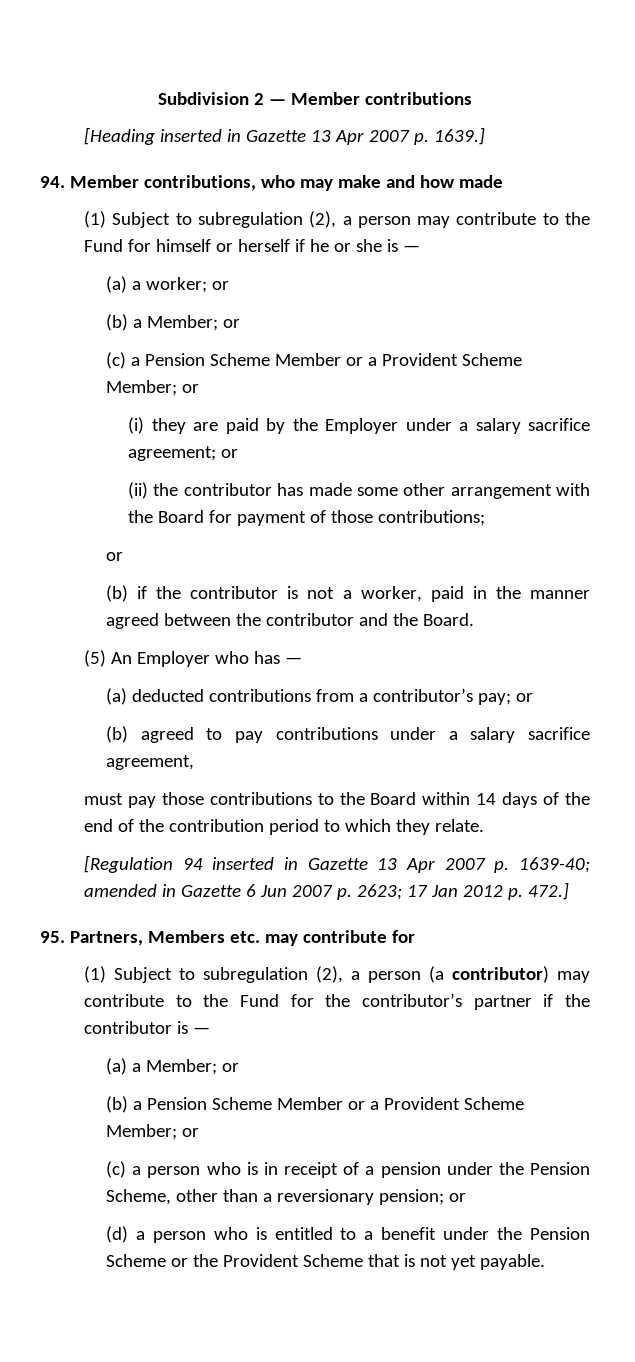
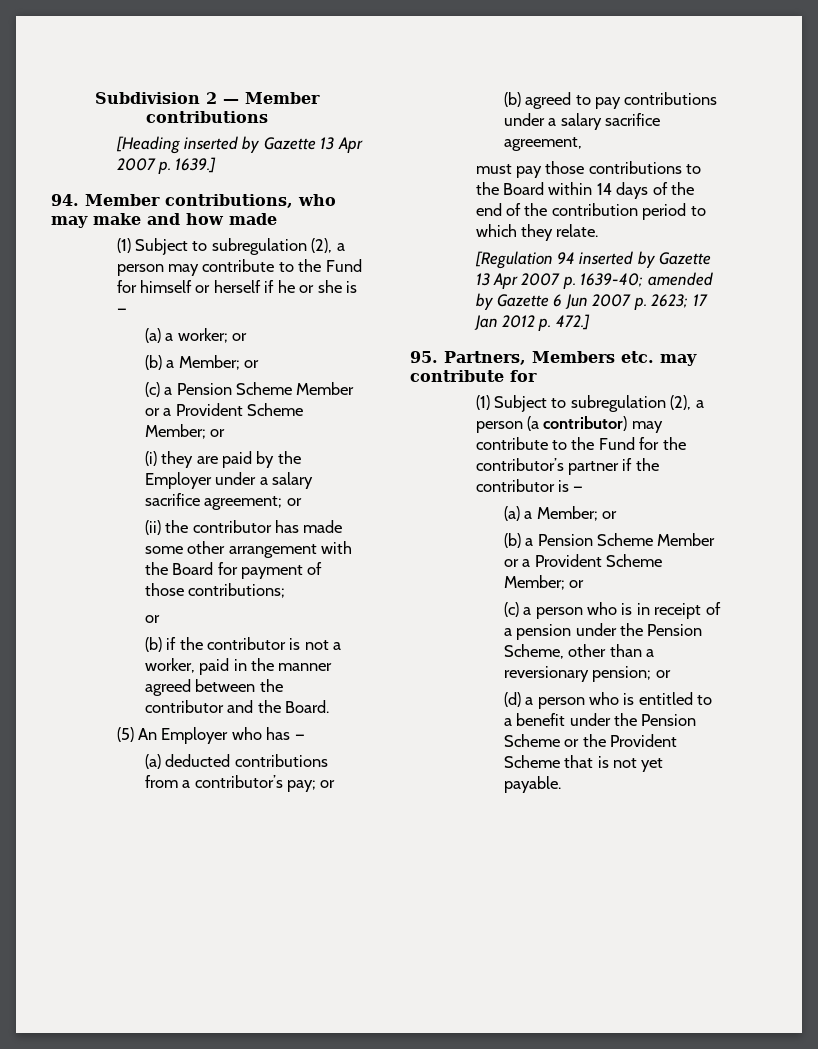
[226,129,241,142] in -> [242,136,261,153] by
[284,857,299,870] in -> [637,251,656,268] by
[162,884,177,897] in -> [475,293,494,310] by

